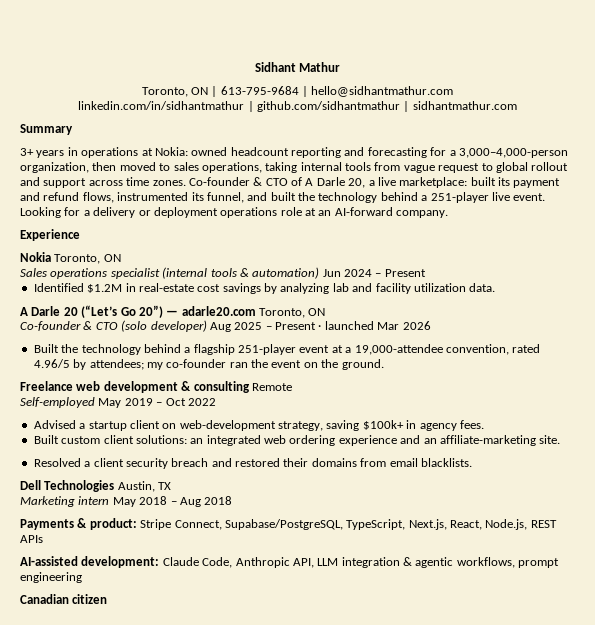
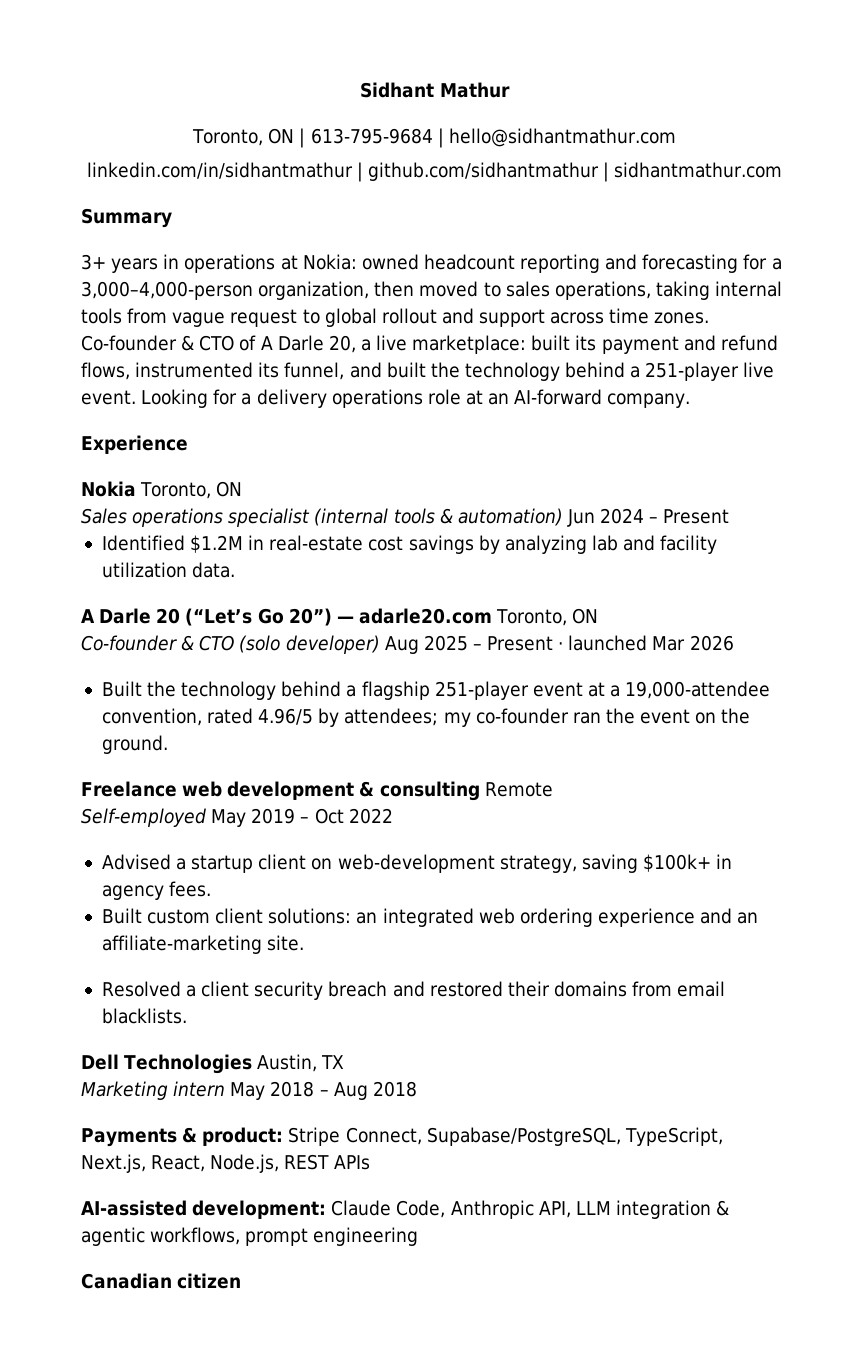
[138,207,218,218] or deployment -> (327, 398) none

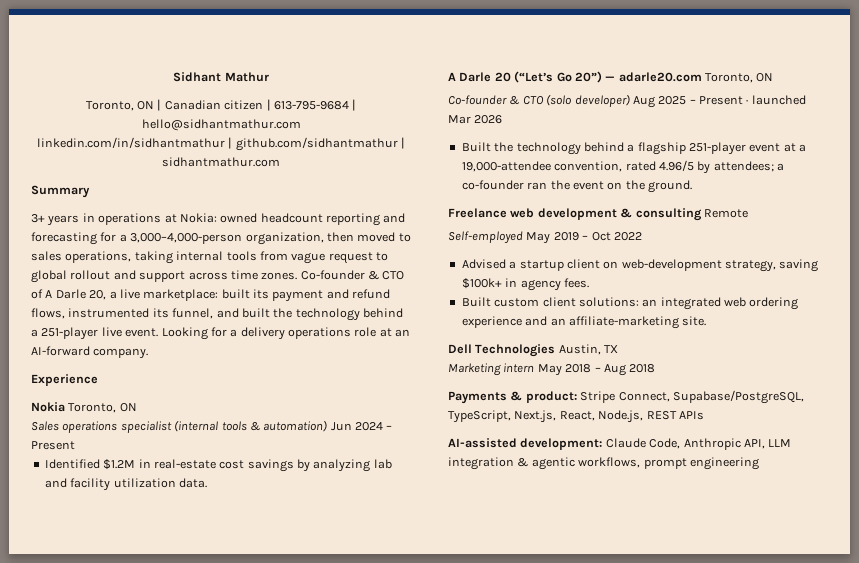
(306, 138) none -> [164,99,271,111] Canadian citizen |
[443,712,471,727] my -> [777,163,784,171] a
[101,981,726,1000] [101,1008,187,1024] // Resolved a client security breach and restored their domains from email blacklists. -> (707, 321) none
[81,1273,242,1289] // Canadian citizen -> (759, 463) none

